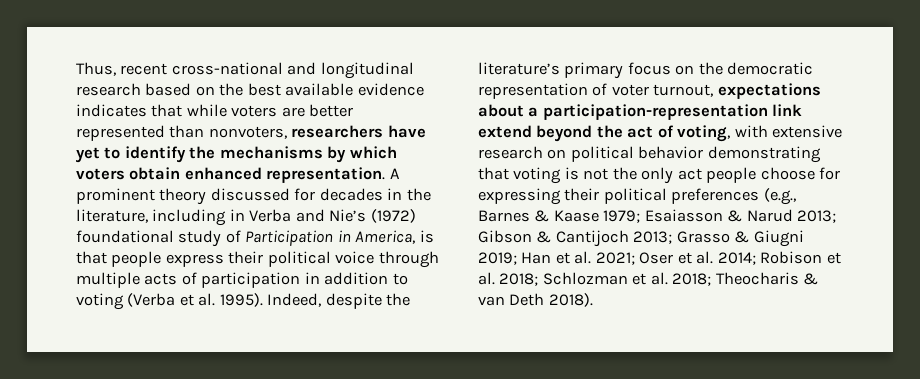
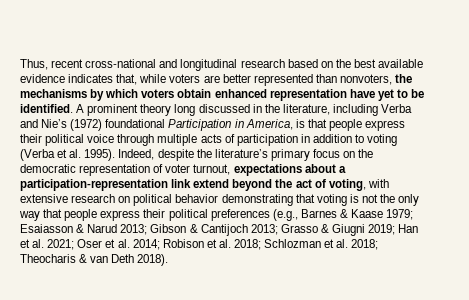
[151,104,183,117] that -> [116,74,138,85] that,
[291,125,426,138] [76,146,186,163] researchers have yet to identify -> (392, 79) none
[266,167,400,183] [76,188,383,205] representation. A prominent theory discussed for decades -> [269,89,425,101] [20,104,250,116] representation have yet to be identified. A prominent theory long discussed
[229,209,245,221] in -> (378, 110) none
[178,230,241,247] study of -> (166, 123) none
[677,167,841,183] [478,188,561,205] act people choose for expressing -> [19,209,141,221] way that people express

